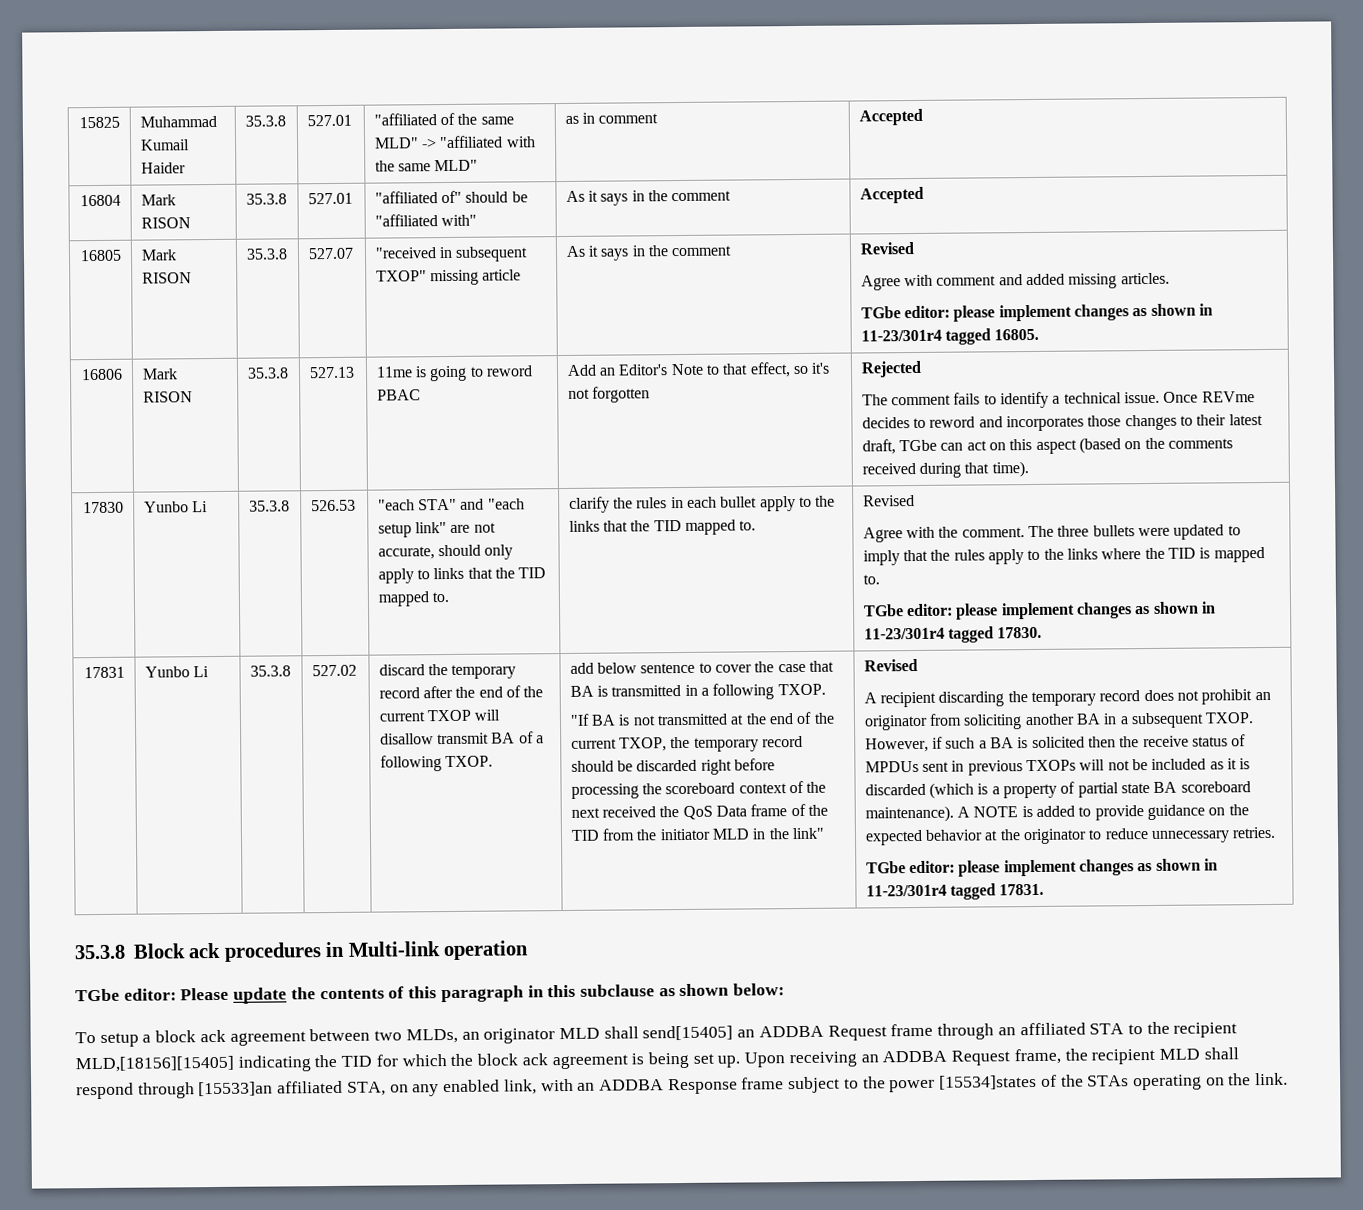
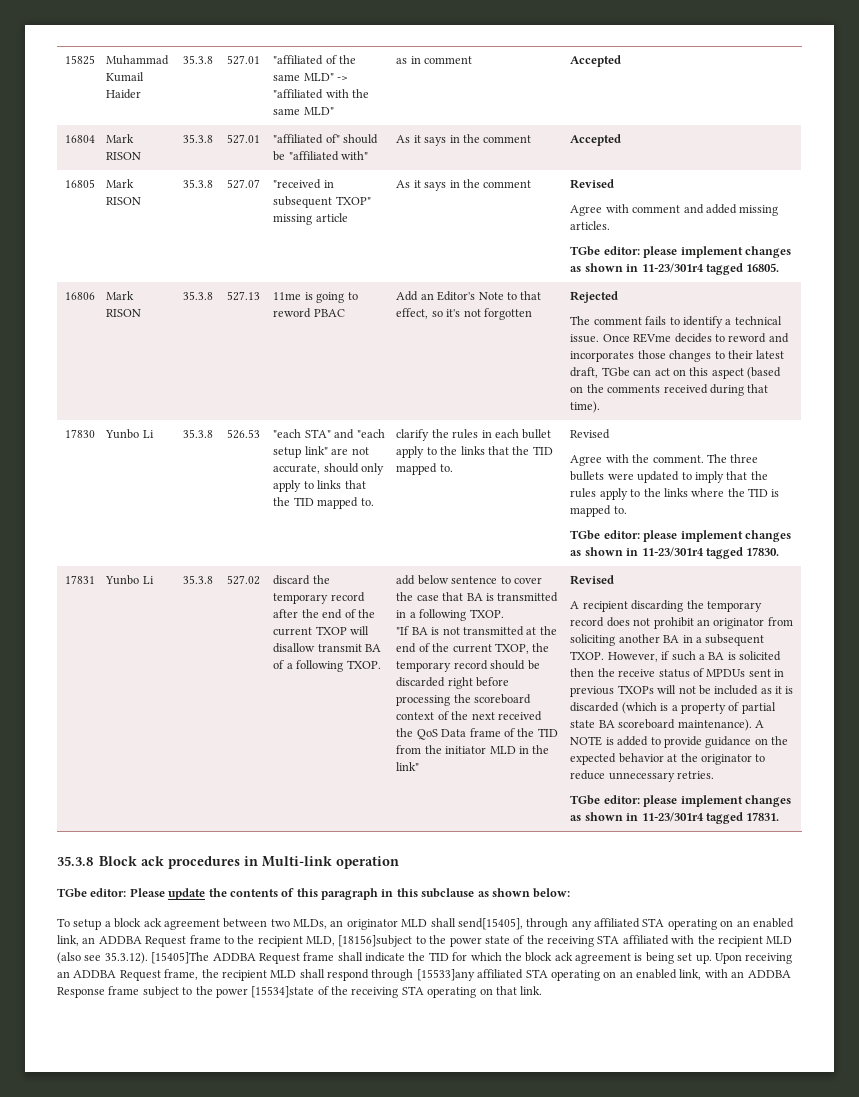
[642,1021,1238,1041] [75,1055,311,1073] send[15405] an ADDBA Request frame through an affiliated STA to the recipient MLD,[18156][15405] indicating -> [457,918,794,930] [57,935,793,947] [57,952,405,964] send[15405], through any affiliated STA operating on an enabled link, an ADDBA Request frame to the recipient MLD, [18156]subject to the power state of the receiving STA affiliated with the recipient MLD (also see 35.3.12). [15405]The ADDBA Request frame shall indicate
[198,1080,440,1097] [15533]an affiliated STA, on any -> [416,969,633,981] [15533]any affiliated STA operating on an
[939,1073,1252,1091] [15534]states of the STAs operating on the -> [251,986,517,998] [15534]state of the receiving STA operating on that

